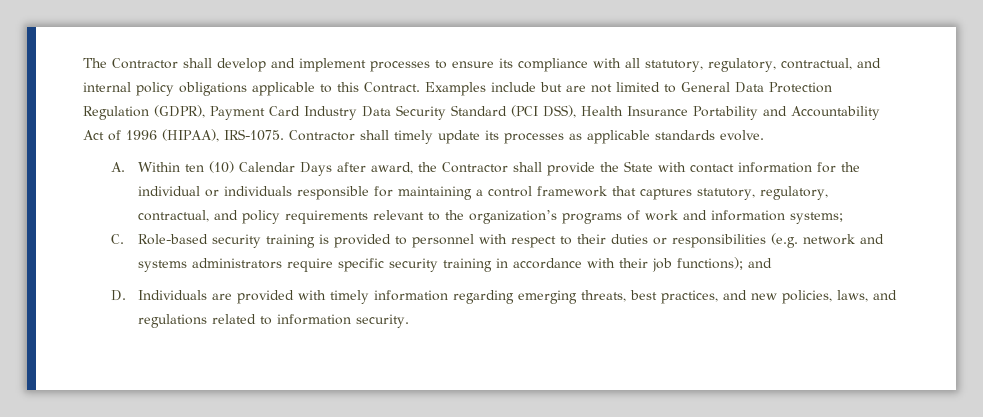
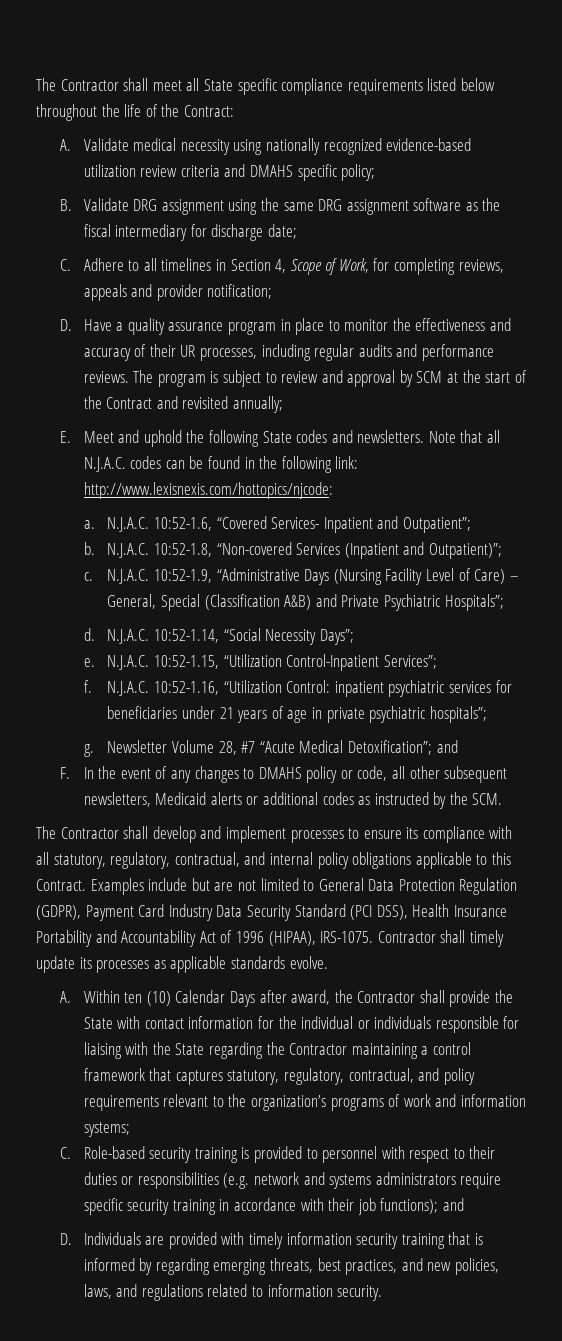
[83,58,212,69] The Contractor shall -> [36,78,495,95] [36,104,234,121] [59,138,472,155] [83,164,376,181] [59,198,501,215] [83,224,297,241] [59,258,504,275] [83,284,273,301] [59,318,512,335] [83,344,494,361] [83,370,527,387] [83,396,283,413] [59,430,501,447] [83,456,359,473] [83,482,333,499] [83,516,471,533] [83,542,502,559] [83,568,519,585] [107,594,504,611] [83,628,354,645] [83,654,437,671] [83,680,512,697] [107,706,487,723] [83,740,458,757] [59,766,508,783] [83,792,503,809] [36,826,149,839] The Contractor shall meet all State specific compliance requirements listed below throughout the life of the Contract: // A. Validate medical necessity using nationally recognized evidence-based utilization review criteria and DMAHS specific policy; // B. Validate DRG assignment using the same DRG assignment software as the fiscal intermediary for discharge date; // C. Adhere to all timelines in Section 4, Scope of Work, for completing reviews, appeals and provider notification; // D. Have a quality assurance program in place to monitor the effectiveness and accuracy of their UR processes, including regular audits and performance reviews. The program is subject to review and approval by SCM at the start of the Contract and revisited annually; // E. Meet and uphold the following State codes and newsletters. Note that all N.J.A.C. codes can be found in the following link: http://www.lexisnexis.com/hottopics/njcode: // a. N.J.A.C. 10:52-1.6, “Covered Services- Inpatient and Outpatient”; // b. N.J.A.C. 10:52-1.8, “Non-covered Services (Inpatient and Outpatient)”; // c. N.J.A.C. 10:52-1.9, “Administrative Days (Nursing Facility Level of Care) – General, Special (Classification A&B) and Private Psychiatric Hospitals”; // d. N.J.A.C. 10:52-1.14, “Social Necessity Days”; // e. N.J.A.C. 10:52-1.15, “Utilization Control-Inpatient Services”; // f. N.J.A.C. 10:52-1.16, “Utilization Control: inpatient psychiatric services for beneficiaries under 21 years of age in private psychiatric hospitals”; // g. Newsletter Volume 28, #7 “Acute Medical Detoxification”; and // F. In the event of any changes to DMAHS policy or code, all other subsequent newsletters, Medicaid alerts or additional codes as instructed by the SCM. // The Contractor shall
(394, 191) none -> [83,1042,348,1059] liaising with the State regarding the Contractor
(449, 295) none -> [356,1232,483,1249] [83,1258,153,1275] security training that is informed by

